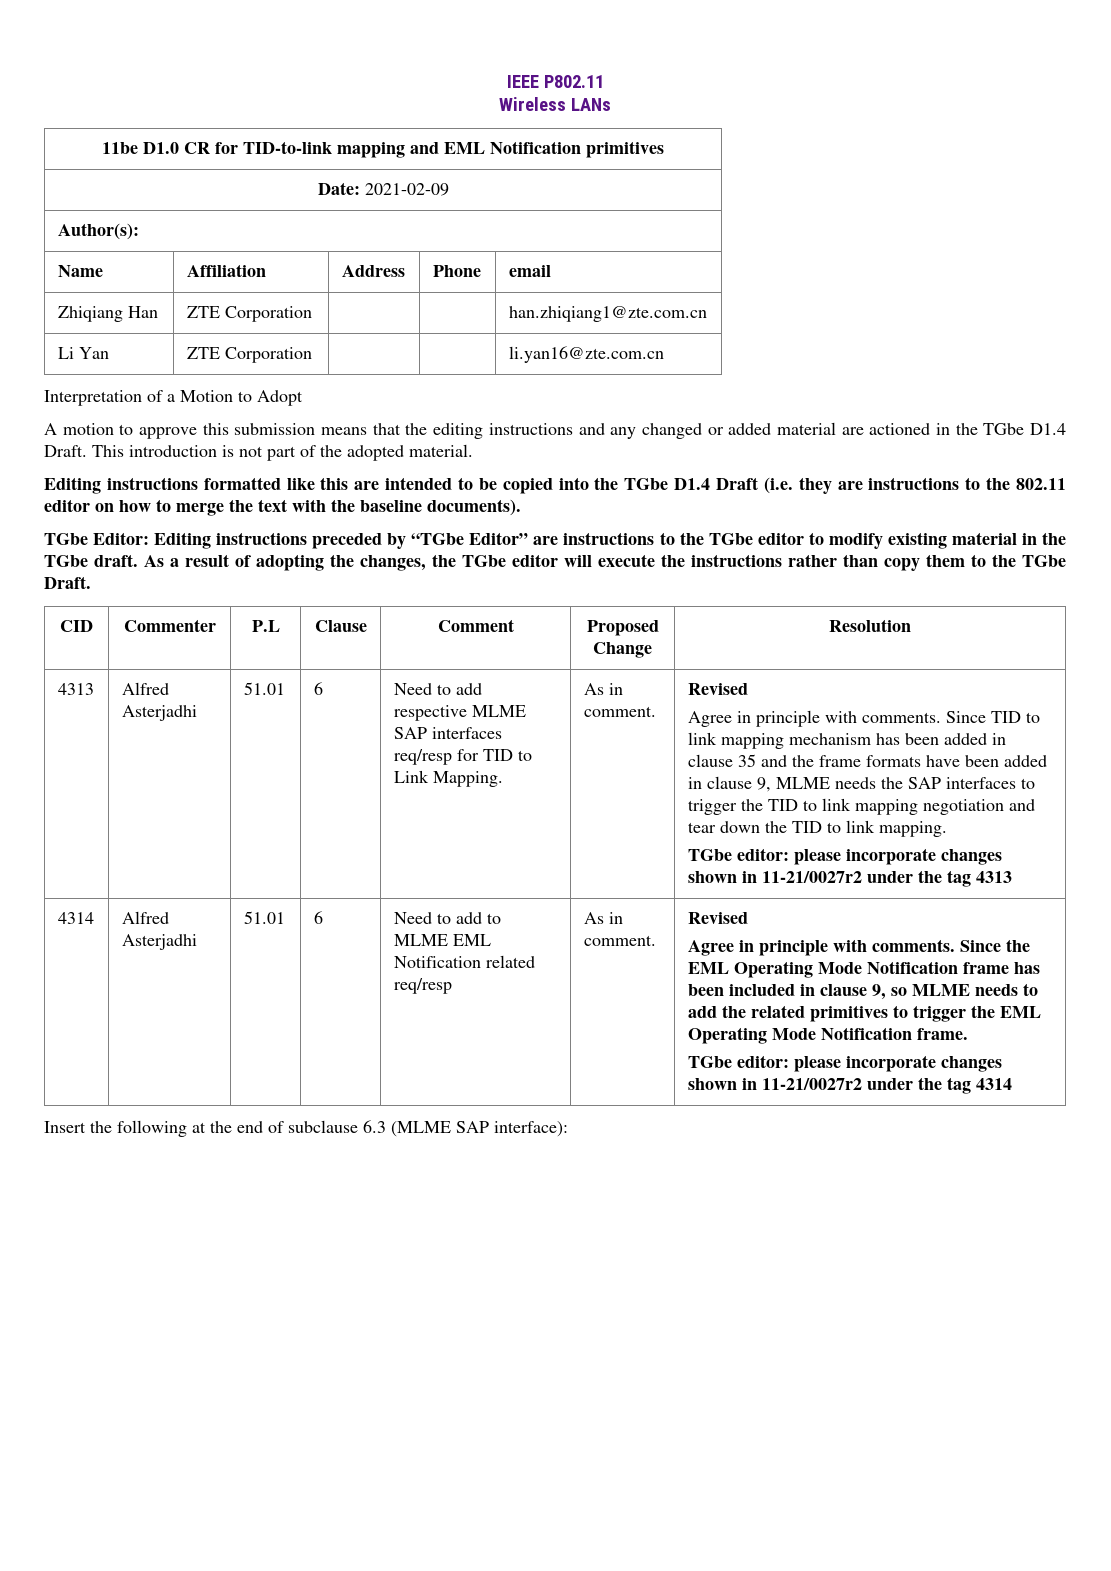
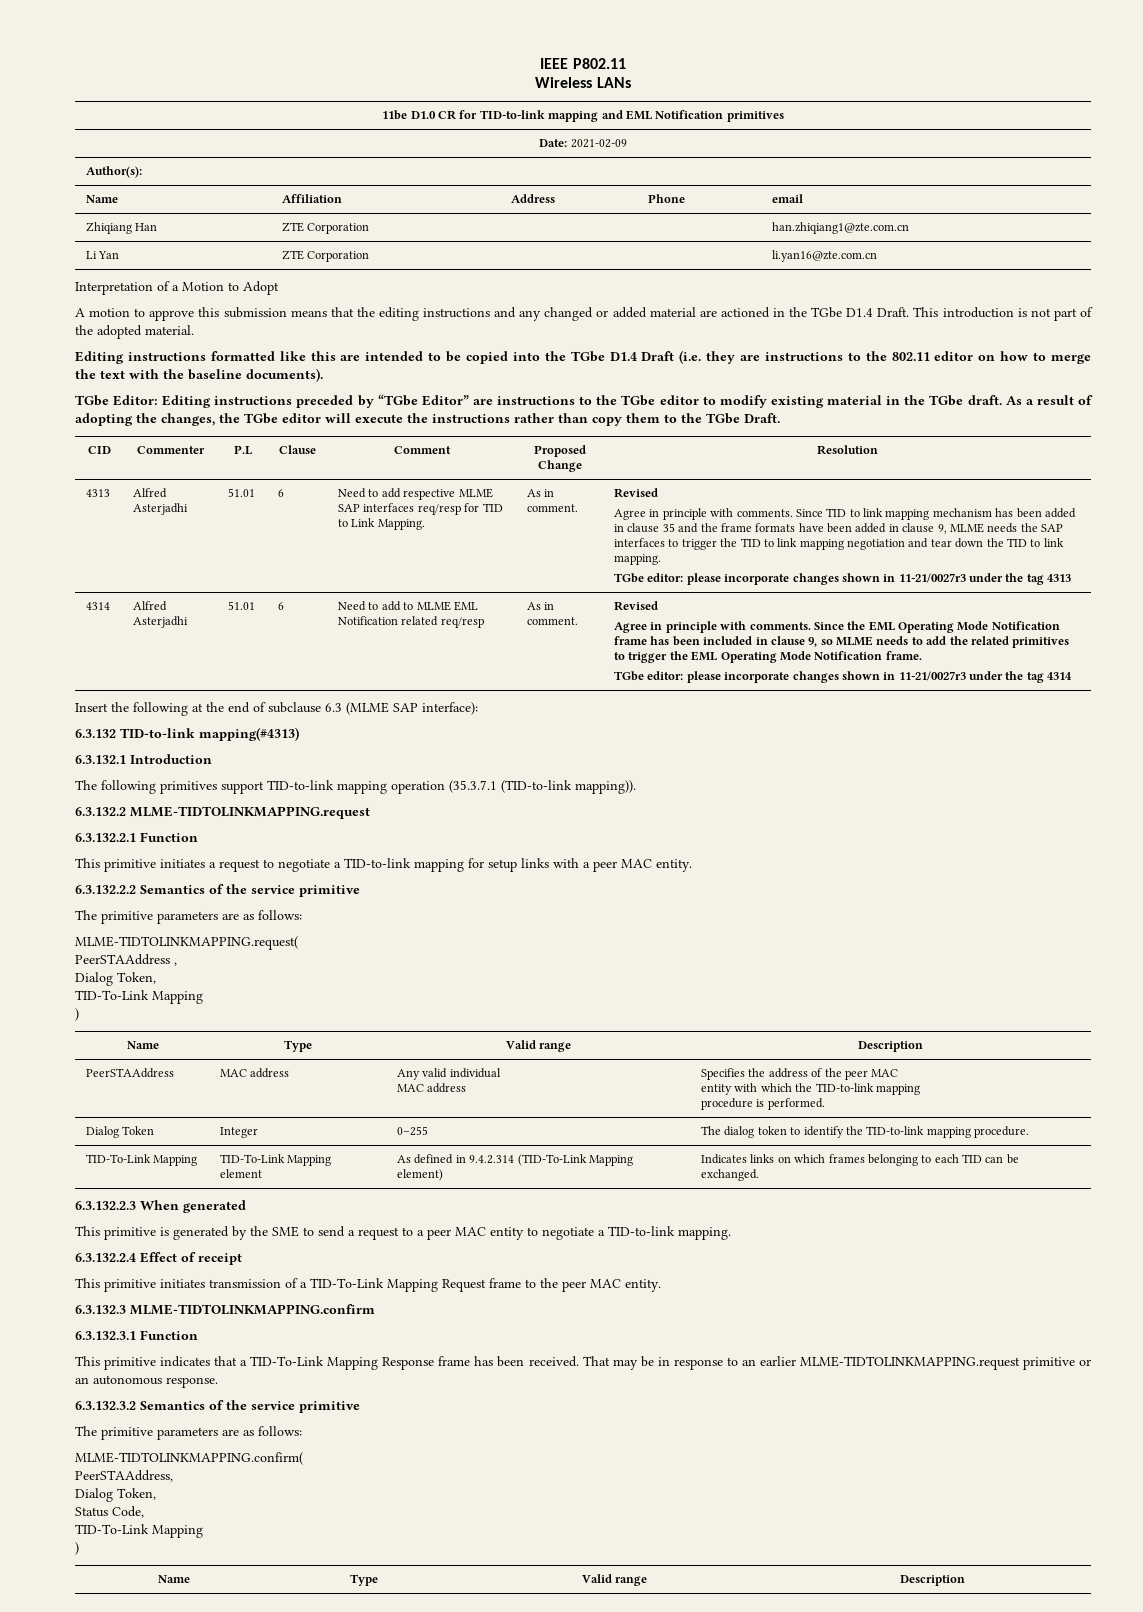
[761,871,862,883] 11-21/0027r2 -> [898,573,966,583] 11-21/0027r3
[761,1078,862,1090] 11-21/0027r2 -> [898,671,966,681] 11-21/0027r3
(568, 1129) none -> [75,727,299,741] [75,754,212,764] [75,780,636,794] [75,806,370,819] [75,832,198,842] [75,858,692,872] [75,884,360,897] [75,910,302,924] [75,936,298,950] [75,954,177,966] [75,972,156,986] [75,990,203,1004] [75,1008,79,1021] [126,1041,159,1049] [284,1040,312,1052] [505,1040,572,1052] [858,1041,923,1052] [86,1068,175,1078] [220,1068,290,1078] [397,1068,501,1080] [397,1083,467,1093] [701,1068,899,1080] [701,1083,920,1095] [701,1098,825,1110] [86,1126,155,1138] [220,1127,259,1138] [397,1126,429,1136] [701,1126,1030,1138] [86,1154,198,1166] [220,1154,332,1166] [220,1169,263,1178] [397,1154,633,1166] [397,1169,444,1181] [701,1154,1019,1166] [701,1169,760,1181] [75,1200,246,1213] [75,1226,731,1240] [75,1252,242,1265] [75,1278,661,1292] [75,1304,375,1315] [75,1330,198,1340] [75,1356,1091,1370] [75,1375,218,1388] [75,1400,360,1413] [75,1426,302,1440] [75,1452,303,1465] [75,1470,173,1482] [75,1488,156,1502] [75,1506,144,1518] [75,1524,203,1538] [75,1542,79,1555] [158,1575,190,1583] [349,1574,378,1586] [581,1574,648,1586] [900,1575,965,1586] // 6.3.132 TID-to-link mapping(#4313) // 6.3.132.1 Introduction // The following primitives support TID-to-link mapping operation (35.3.7.1 (TID-to-link mapping)). // 6.3.132.2 MLME-TIDTOLINKMAPPING.request // 6.3.132.2.1 Function // This primitive initiates a request to negotiate a TID-to-link mapping for setup links with a peer MAC entity. // 6.3.132.2.2 Semantics of the service primitive // The primitive parameters are as follows: // MLME-TIDTOLINKMAPPING.request( // PeerSTAAddress , // Dialog Token, // TID-To-Link Mapping // ) // Name | Type | Valid range | Description // PeerSTAAddress | MAC address | Any valid individual // MAC address | Specifies the address of the peer MAC // entity with which the TID-to-link mapping // procedure is performed. // Dialog Token | Integer | 0–255 | The dialog token to identify the TID-to-link mapping procedure. // TID-To-Link Mapping | TID-To-Link Mapping element | As defined in 9.4.2.314 (TID-To-Link Mapping element) | Indicates links on which frames belonging to each TID can be exchanged. // 6.3.132.2.3 When generated // This primitive is generated by the SME to send a request to a peer MAC entity to negotiate a TID-to-link mapping. // 6.3.132.2.4 Effect of receipt // This primitive initiates transmission of a TID-To-Link Mapping Request frame to the peer MAC entity. // 6.3.132.3 MLME-TIDTOLINKMAPPING.confirm // 6.3.132.3.1 Function // This primitive indicates that a TID-To-Link Mapping Response frame has been received. That may be in response to an earlier MLME-TIDTOLINKMAPPING.request primitive or an autonomous response. // 6.3.132.3.2 Semantics of the service primitive // The primitive parameters are as follows: // MLME-TIDTOLINKMAPPING.confirm( // PeerSTAAddress, // Dialog Token, // Status Code, // TID-To-Link Mapping // ) // Name | Type | Valid range | Description

